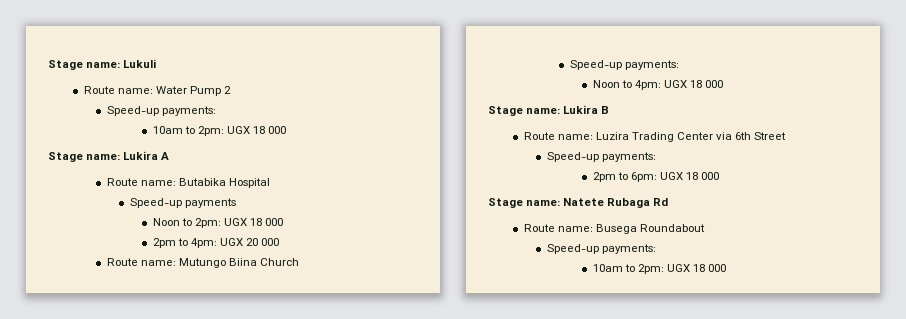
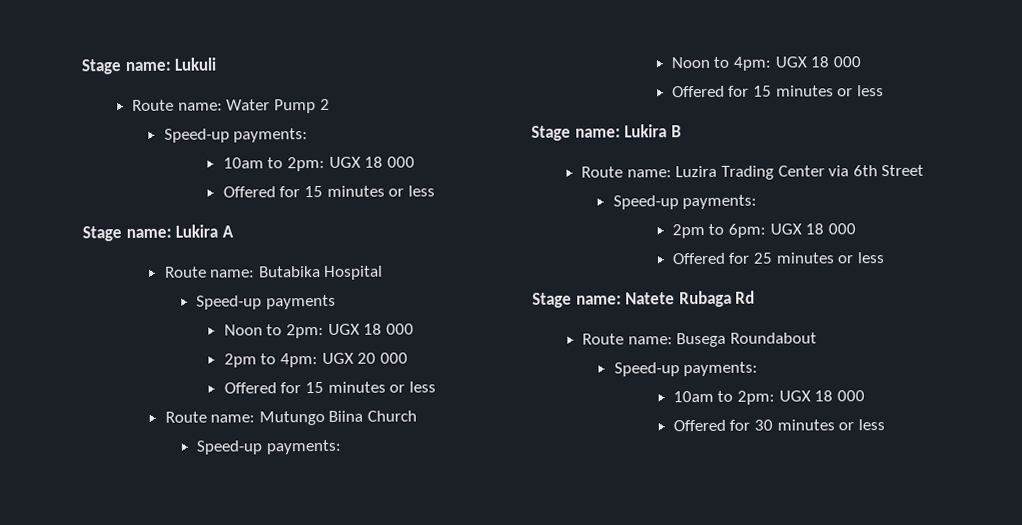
(287, 130) none -> [222,185,435,198] // Offered for 15 minutes or less
(280, 242) none -> [223,381,436,394] // Offered for 15 minutes or less
(724, 84) none -> [671,85,884,98] // Offered for 15 minutes or less
(720, 176) none -> [671,252,885,265] // Offered for 25 minutes or less
(727, 268) none -> [672,419,885,432] // Offered for 30 minutes or less

